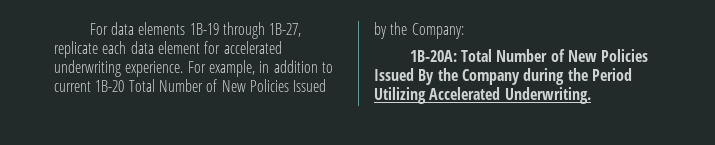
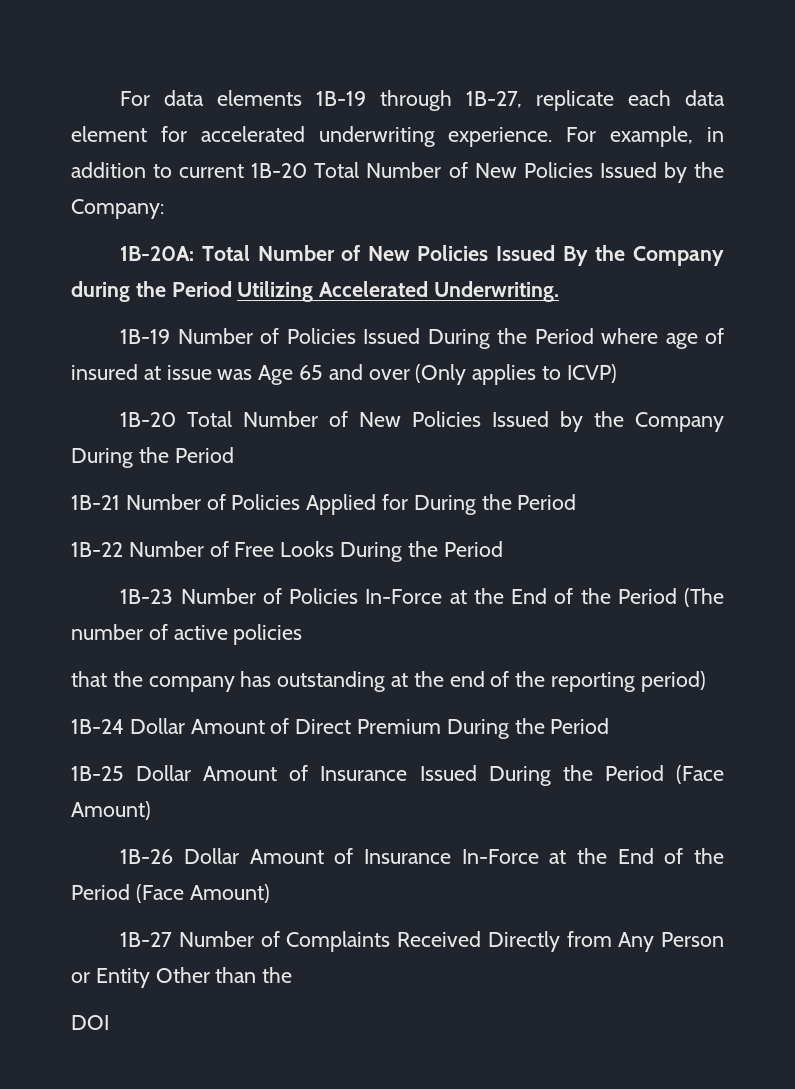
(591, 95) none -> [120,328,724,349] [71,364,617,385] [120,411,725,432] [71,447,234,468] [71,494,577,515] [71,541,503,562] [120,588,724,607] [71,624,303,645] [71,671,706,692] [71,718,610,739] [71,765,725,786] [71,801,151,820] [120,848,724,864] [71,884,270,903] [120,931,724,952] [71,967,293,988] [71,1015,109,1030] // 1B-19 Number of Policies Issued During the Period where age of insured at issue was Age 65 and over (Only applies to ICVP) // 1B-20 Total Number of New Policies Issued by the Company During the Period // 1B-21 Number of Policies Applied for During the Period // 1B-22 Number of Free Looks During the Period // 1B-23 Number of Policies In-Force at the End of the Period (The number of active policies // that the company has outstanding at the end of the reporting period) // 1B-24 Dollar Amount of Direct Premium During the Period // 1B-25 Dollar Amount of Insurance Issued During the Period (Face Amount) // 1B-26 Dollar Amount of Insurance In-Force at the End of the Period (Face Amount) // 1B-27 Number of Complaints Received Directly from Any Person or Entity Other than the // DOI

